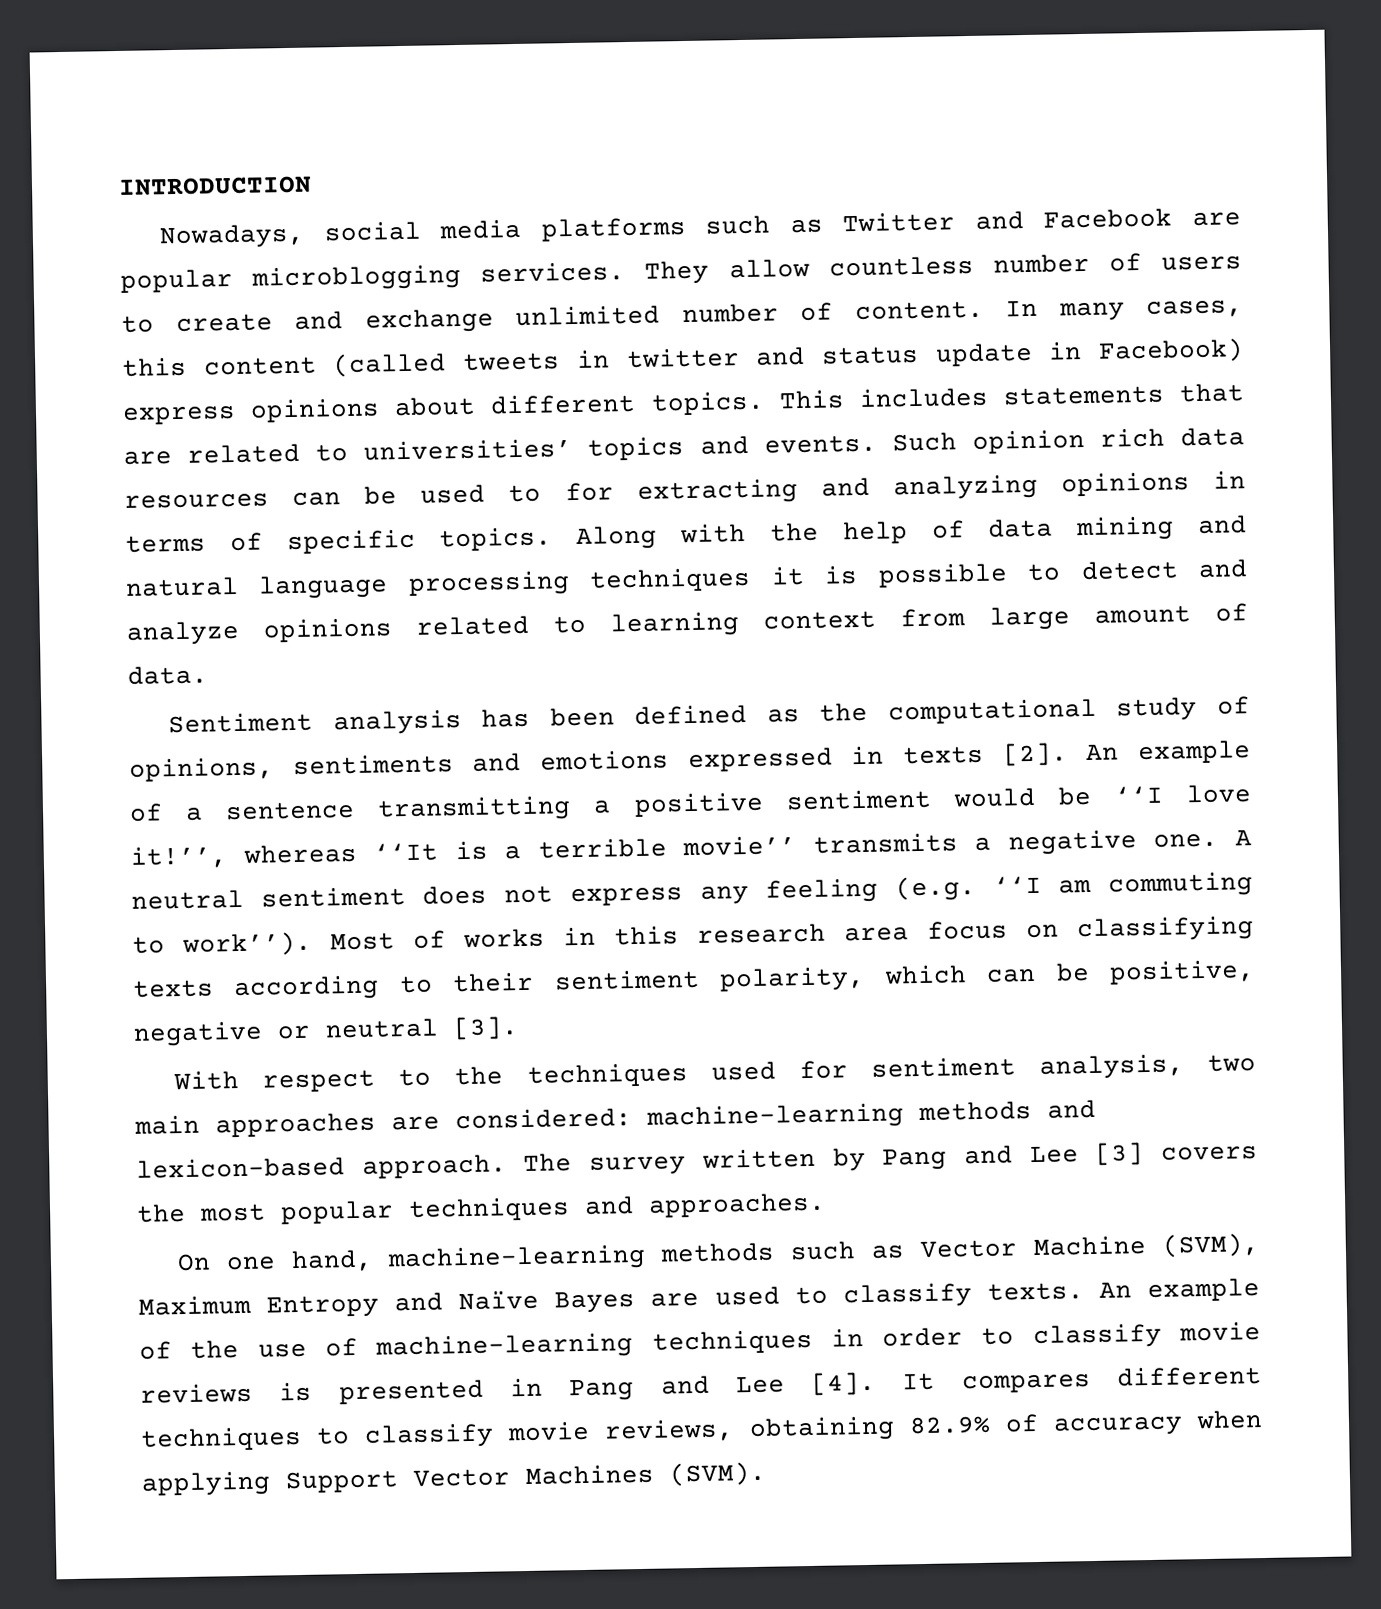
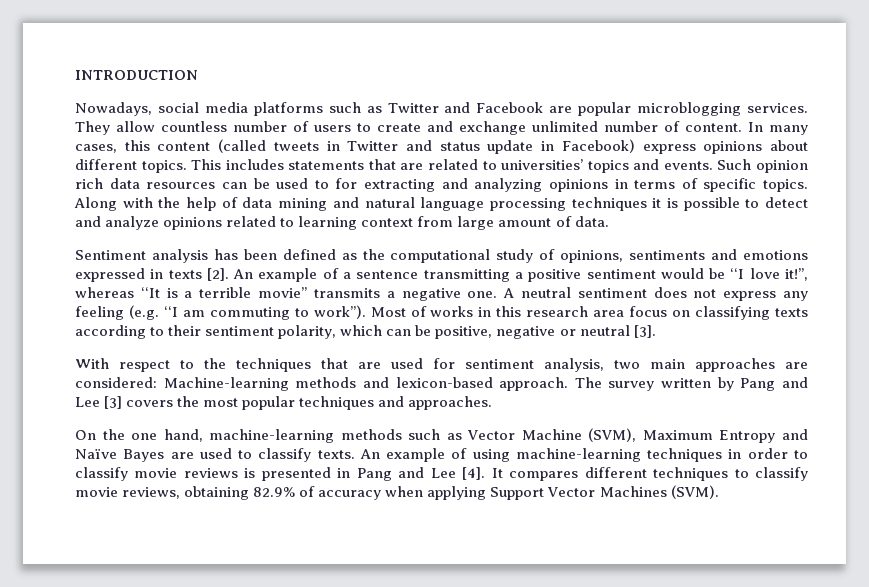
[625,347,740,369] twitter -> [347,141,399,151] Twitter
(688, 1075) none -> [321,358,381,369] that are
[646,1102,904,1131] machine-learning -> [163,377,289,391] Machine-learning
(212, 1262) none -> [102,429,125,440] the
[190,1337,358,1359] the use of -> [472,449,510,462] using

